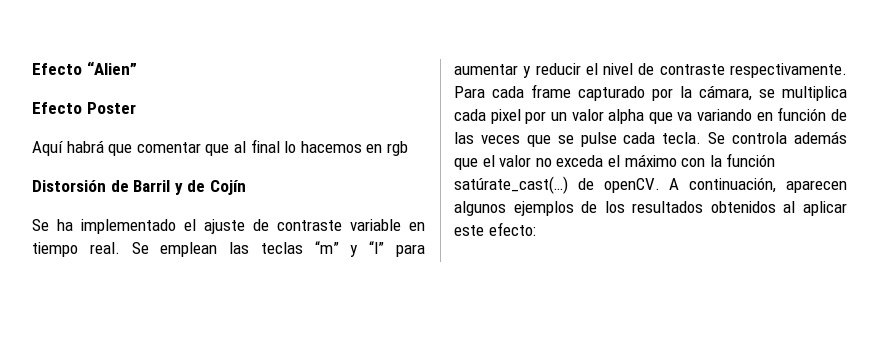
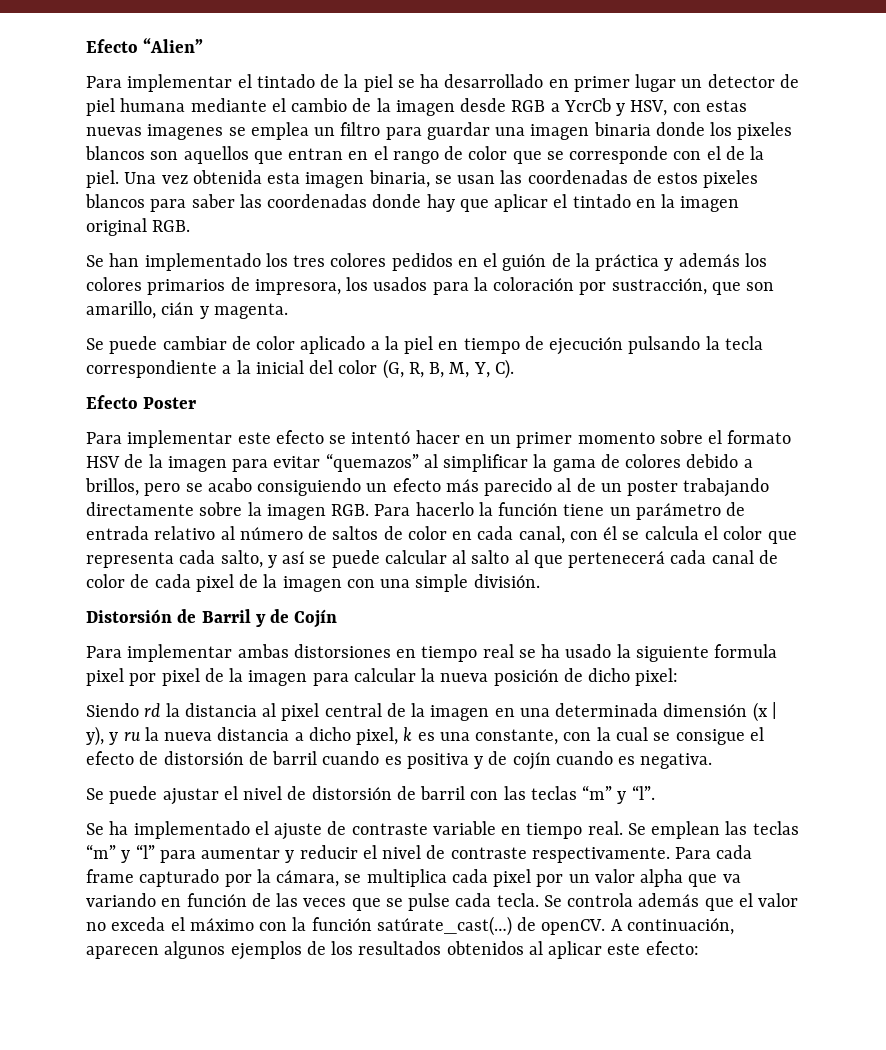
[32,102,136,114] [32,139,408,156] Efecto Poster // Aquí habrá que comentar que al final lo hacemos en rgb -> [86,74,799,92] [86,98,747,116] [86,122,793,140] [85,146,765,164] [86,170,759,188] [85,194,740,212] [86,218,191,236] [86,253,767,271] [86,277,775,295] [86,301,288,319] [86,336,763,355] [86,359,514,379] [86,395,197,409] [86,430,792,448] [86,453,753,472] [85,478,770,497] [86,502,746,520] [86,526,797,544] [86,550,778,568] [86,574,540,592] Para implementar el tintado de la piel se ha desarrollado en primer lugar un detector de piel humana mediante el cambio de la imagen desde RGB a YcrCb y HSV, con estas nuevas imagenes se emplea un filtro para guardar una imagen binaria donde los pixeles blancos son aquellos que entran en el rango de color que se corresponde con el de la piel. Una vez obtenida esta imagen binaria, se usan las coordenadas de estos pixeles blancos para saber las coordenadas donde hay que aplicar el tintado en la imagen original RGB. // Se han implementado los tres colores pedidos en el guión de la práctica y además los colores primarios de impresora, los usados para la coloración por sustracción, que son amarillo, cián y magenta. // Se puede cambiar de color aplicado a la piel en tiempo de ejecución pulsando la tecla correspondiente a la inicial del color (G, R, B, M, Y, C). // Efecto Poster // Para implementar este efecto se intentó hacer en un primer momento sobre el formato HSV de la imagen para evitar “quemazos” al simplificar la gama de colores debido a brillos, pero se acabo consiguiendo un efecto más parecido al de un poster trabajando directamente sobre la imagen RGB. Para hacerlo la función tiene un parámetro de entrada relativo al número de saltos de color en cada canal, con él se calcula el color que representa cada salto, y así se puede calcular al salto al que pertenecerá cada canal de color de cada pixel de la imagen con una simple división.
(246, 187) none -> [86,644,778,662] [86,668,679,686] [86,702,777,722] [86,726,764,746] [86,751,713,770] [86,785,655,805] // Para implementar ambas distorsiones en tiempo real se ha usado la siguiente formula pixel por pixel de la imagen para calcular la nueva posición de dicho pixel: // Siendo rd la distancia al pixel central de la imagen en una determinada dimensión (x | y), y ru la nueva distancia a dicho pixel, k es una constante, con la cual se consigue el efecto de distorsión de barril cuando es positiva y de cojín cuando es negativa. // Se puede ajustar el nivel de distorsión de barril con las teclas “m” y “l”.

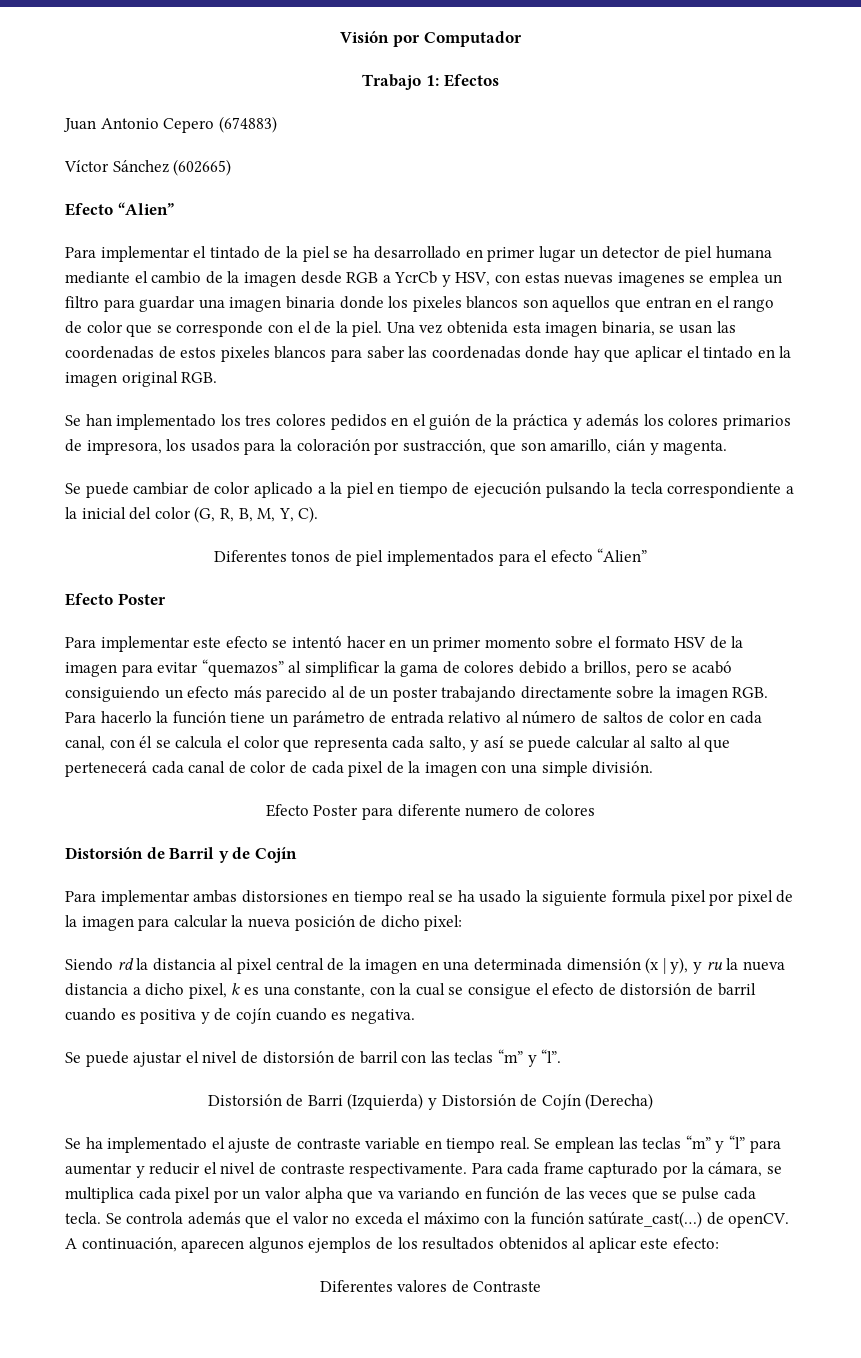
(86, 46) none -> [340,31,522,47] [362,74,499,90] [63,116,277,133] [64,159,232,176] Visión por Computador // Trabajo 1: Efectos // Juan Antonio Cepero (674883) // Víctor Sánchez (602665) //
(514, 369) none -> [213,548,648,566] // Diferentes tonos de piel implementados para el efecto “Alien”
[207,478,252,492] acabo -> [691,661,732,674] acabó
(540, 581) none -> [265,804,596,820] // Efecto Poster para diferente numero de colores
(655, 792) none -> [207,1093,654,1110] // Distorsión de Barri (Izquierda) y Distorsión de Cojín (Derecha)
(699, 948) none -> [319,1280,542,1293] // Diferentes valores de Contraste

